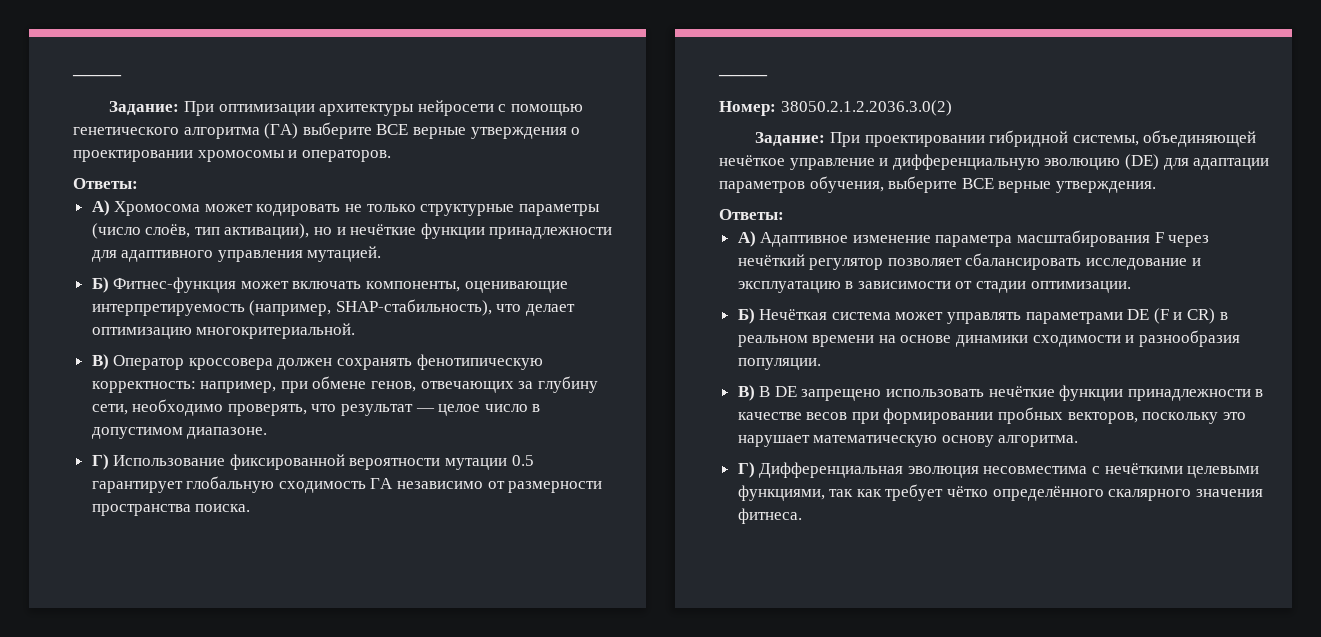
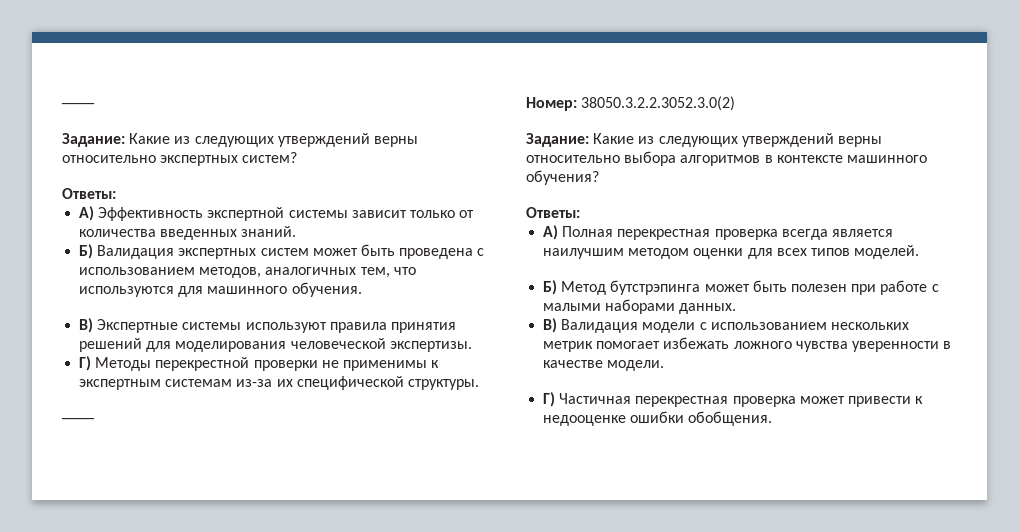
[184,100,583,116] [73,122,581,139] [73,150,391,162] [73,178,138,189] [91,200,600,216] [91,223,613,239] [91,246,382,262] [91,277,568,293] [91,299,576,316] [91,323,356,339] [91,354,543,370] [91,376,598,393] [91,399,541,416] [91,427,268,439] [91,454,534,470] [91,476,603,493] [91,504,251,516] При оптимизации архитектуры нейросети с помощью генетического алгоритма (ГА) выберите ВСЕ верные утверждения о проектировании хромосомы и операторов. // Ответы: // А) Хромосома может кодировать не только структурные параметры (число слоёв, тип активации), но и нечёткие функции принадлежности для адаптивного управления мутацией. // Б) Фитнес-функция может включать компоненты, оценивающие интерпретируемость (например, SHAP-стабильность), что делает оптимизацию многокритериальной. // В) Оператор кроссовера должен сохранять фенотипическую корректность: например, при обмене генов, отвечающих за глубину сети, необходимо проверять, что результат — целое число в допустимом диапазоне. // Г) Использование фиксированной вероятности мутации 0.5 гарантирует глобальную сходимость ГА независимо от размерности пространства поиска. -> [129,133,418,147] [62,152,298,166] [62,188,116,199] [79,206,475,221] [79,226,297,240] [79,244,485,259] [79,267,416,278] [79,282,362,297] [79,318,456,333] [79,338,472,352] [79,356,440,371] [79,376,479,390] Какие из следующих утверждений верны относительно экспертных систем? // Ответы: // А) Эффективность экспертной системы зависит только от количества введенных знаний. // Б) Валидация экспертных систем может быть проведена с использованием методов, аналогичных тем, что используются для машинного обучения. // В) Экспертные системы используют правила принятия решений для моделирования человеческой экспертизы. // Г) Методы перекрестной проверки не применимы к экспертным системам из-за их специфической структуры.
[780,100,952,116] [755,130,1257,147] [719,154,1270,170] [719,176,1156,193] [719,209,784,220] [737,230,1210,247] [737,253,1201,270] [737,281,1131,293] [737,308,1228,324] [737,330,1240,347] [737,358,821,370] [737,385,1264,401] [737,407,1246,424] [737,435,1079,447] [737,462,1260,478] [737,484,1263,501] [737,508,802,524] 38050.2.1.2.2036.3.0(2) // Задание: При проектировании гибридной системы, объединяющей нечёткое управление и дифференциальную эволюцию (DE) для адаптации параметров обучения, выберите ВСЕ верные утверждения. // Ответы: // А) Адаптивное изменение параметра масштабирования F через нечёткий регулятор позволяет сбалансировать исследование и эксплуатацию в зависимости от стадии оптимизации. // Б) Нечёткая система может управлять параметрами DE (F и CR) в реальном времени на основе динамики сходимости и разнообразия популяции. // В) В DE запрещено использовать нечёткие функции принадлежности в качестве весов при формировании пробных векторов, поскольку это нарушает математическую основу алгоритма. // Г) Дифференциальная эволюция несовместима с нечёткими целевыми функциями, так как требует чётко определённого скалярного значения фитнеса. -> [581,96,736,111] [526,133,882,147] [526,151,927,166] [526,170,599,185] [526,207,580,218] [543,225,893,240] [543,245,920,259] [543,280,939,295] [543,299,737,314] [543,318,909,333] [543,337,952,352] [543,360,665,371] [543,392,924,407] [543,411,773,426] 38050.3.2.2.3052.3.0(2) // Задание: Какие из следующих утверждений верны относительно выбора алгоритмов в контексте машинного обучения? // Ответы: // А) Полная перекрестная проверка всегда является наилучшим методом оценки для всех типов моделей. // Б) Метод бутстрэпинга может быть полезен при работе с малыми наборами данных. // В) Валидация модели с использованием нескольких метрик помогает избежать ложного чувства уверенности в качестве модели. // Г) Частичная перекрестная проверка может привести к недооценке ошибки обобщения.

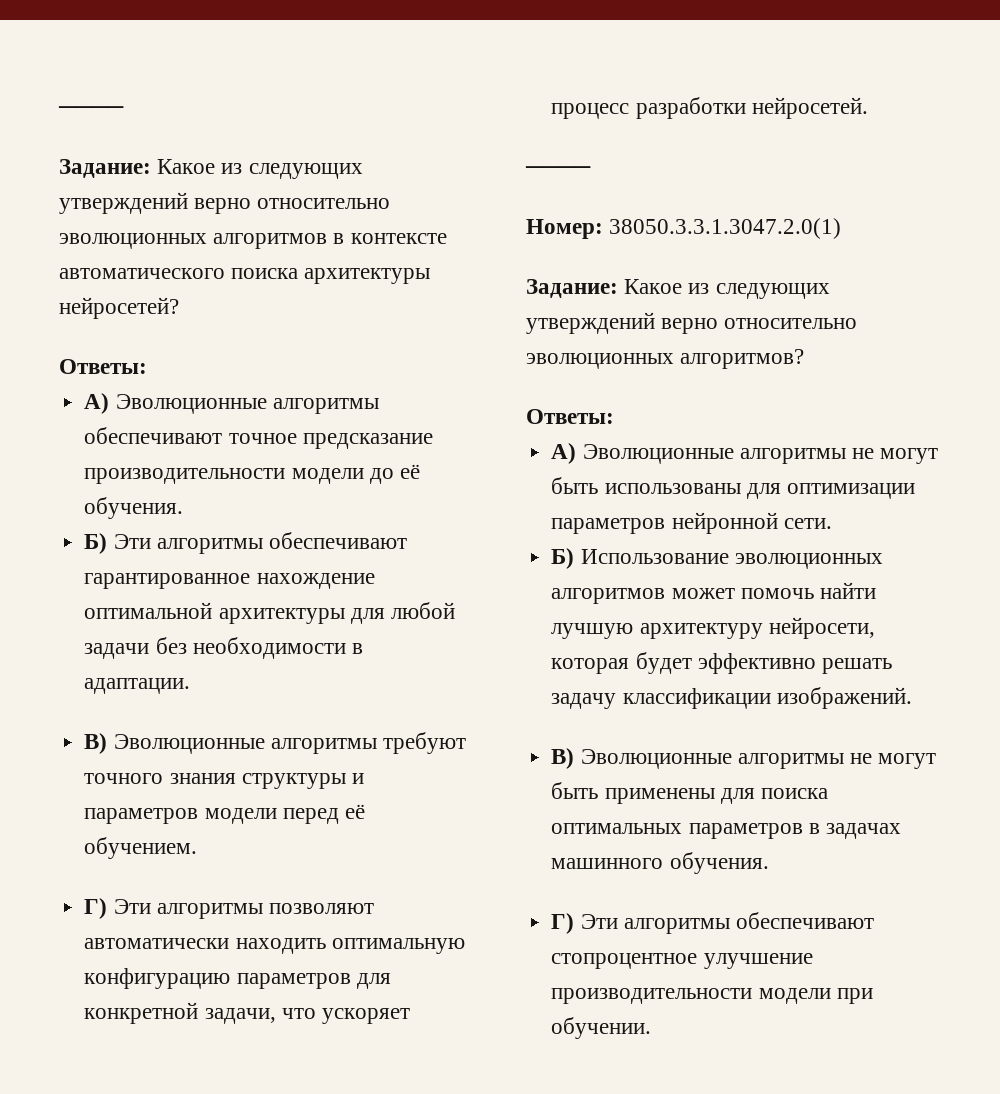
[129,133,418,147] [62,152,298,166] [62,188,116,199] [79,206,475,221] [79,226,297,240] [79,244,485,259] [79,267,416,278] [79,282,362,297] [79,318,456,333] [79,338,472,352] [79,356,440,371] [79,376,479,390] Какие из следующих утверждений верны относительно экспертных систем? // Ответы: // А) Эффективность экспертной системы зависит только от количества введенных знаний. // Б) Валидация экспертных систем может быть проведена с использованием методов, аналогичных тем, что используются для машинного обучения. // В) Экспертные системы используют правила принятия решений для моделирования человеческой экспертизы. // Г) Методы перекрестной проверки не применимы к экспертным системам из-за их специфической структуры. -> [157,159,363,179] [59,192,391,214] [59,233,447,249] [59,268,431,284] [59,297,179,319] [59,359,147,374] [84,393,379,414] [84,427,433,449] [84,464,420,484] [84,497,184,519] [84,532,407,554] [84,573,375,589] [84,602,455,624] [84,637,363,659] [84,678,191,694] [84,732,466,754] [84,773,364,789] [84,804,365,824] [84,837,198,859] [84,898,374,919] [84,938,465,954] [84,968,391,989] [84,1002,410,1024] [551,97,868,119] Какое из следующих утверждений верно относительно эволюционных алгоритмов в контексте автоматического поиска архитектуры нейросетей? // Ответы: // А) Эволюционные алгоритмы обеспечивают точное предсказание производительности модели до её обучения. // Б) Эти алгоритмы обеспечивают гарантированное нахождение оптимальной архитектуры для любой задачи без необходимости в адаптации. // В) Эволюционные алгоритмы требуют точного знания структуры и параметров модели перед её обучением. // Г) Эти алгоритмы позволяют автоматически находить оптимальную конфигурацию параметров для конкретной задачи, что ускоряет процесс разработки нейросетей.
[581,96,736,111] [526,133,882,147] [526,151,927,166] [526,170,599,185] [526,207,580,218] [543,225,893,240] [543,245,920,259] [543,280,939,295] [543,299,737,314] [543,318,909,333] [543,337,952,352] [543,360,665,371] [543,392,924,407] [543,411,773,426] 38050.3.2.2.3052.3.0(2) // Задание: Какие из следующих утверждений верны относительно выбора алгоритмов в контексте машинного обучения? // Ответы: // А) Полная перекрестная проверка всегда является наилучшим методом оценки для всех типов моделей. // Б) Метод бутстрэпинга может быть полезен при работе с малыми наборами данных. // В) Валидация модели с использованием нескольких метрик помогает избежать ложного чувства уверенности в качестве модели. // Г) Частичная перекрестная проверка может привести к недооценке ошибки обобщения. -> [609,218,842,239] [526,279,830,299] [526,312,858,334] [526,349,805,369] [526,409,614,424] [551,443,939,464] [551,477,915,499] [551,512,832,534] [551,548,883,569] [551,582,876,604] [551,617,875,639] [551,652,892,674] [551,687,912,709] [551,748,937,769] [551,782,828,804] [551,823,901,839] [551,852,769,874] [551,912,874,934] [551,953,813,969] [551,988,873,1004] [551,1017,652,1039] 38050.3.3.1.3047.2.0(1) // Задание: Какое из следующих утверждений верно относительно эволюционных алгоритмов? // Ответы: // А) Эволюционные алгоритмы не могут быть использованы для оптимизации параметров нейронной сети. // Б) Использование эволюционных алгоритмов может помочь найти лучшую архитектуру нейросети, которая будет эффективно решать задачу классификации изображений. // В) Эволюционные алгоритмы не могут быть применены для поиска оптимальных параметров в задачах машинного обучения. // Г) Эти алгоритмы обеспечивают стопроцентное улучшение производительности модели при обучении.

